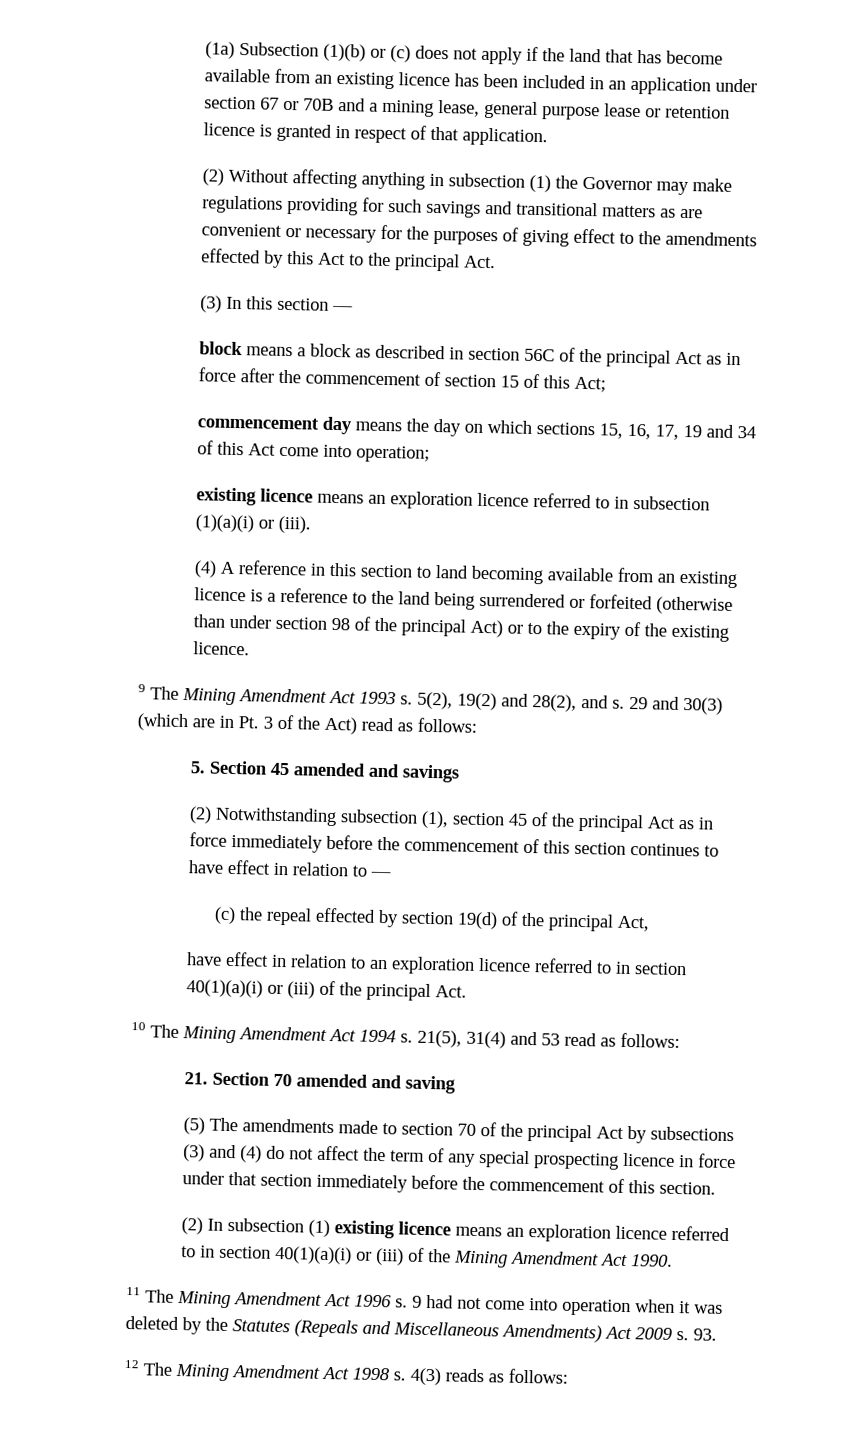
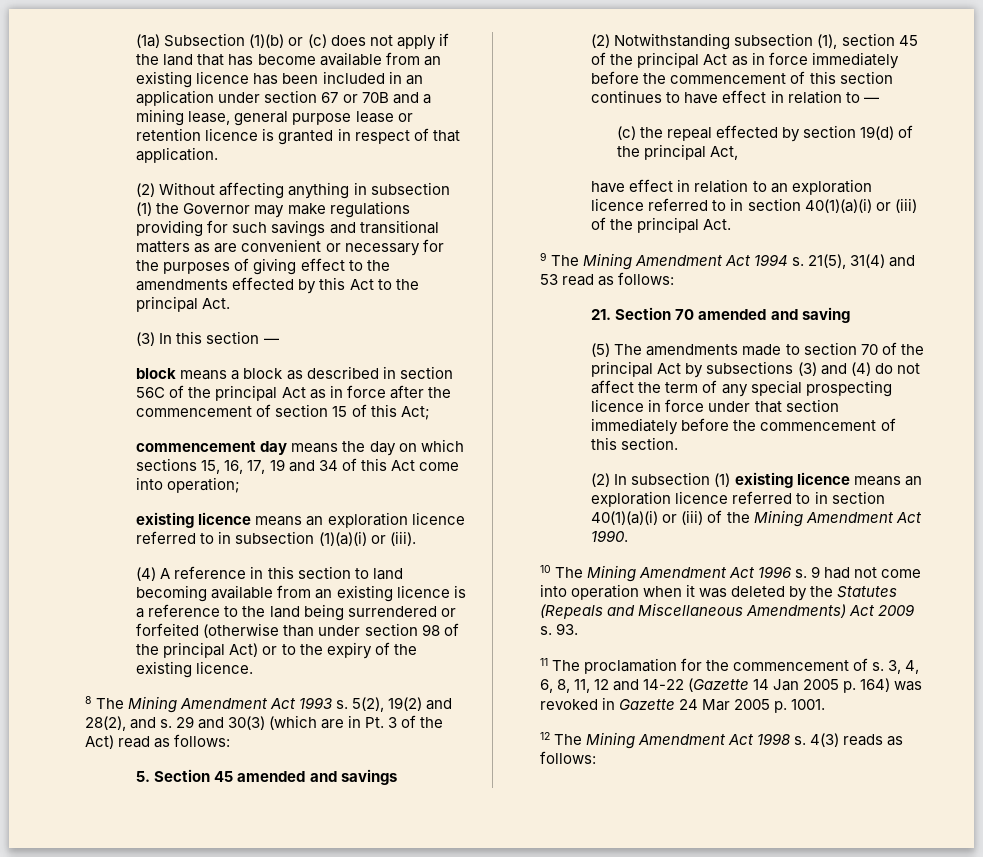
[137,684,146,693] 9 -> [84,696,92,704] 8
[130,1022,146,1031] 10 -> [539,252,547,261] 9
[125,1286,141,1296] 11 -> [539,565,551,573] 10
(717, 1334) none -> [539,658,920,674] [539,678,923,693] [539,697,826,713] // 11 The proclamation for the commencement of s. 3, 4, 6, 8, 11, 12 and 14-22 (Gazette 14 Jan 2005 p. 164) was revoked in Gazette 24 Mar 2005 p. 1001.

